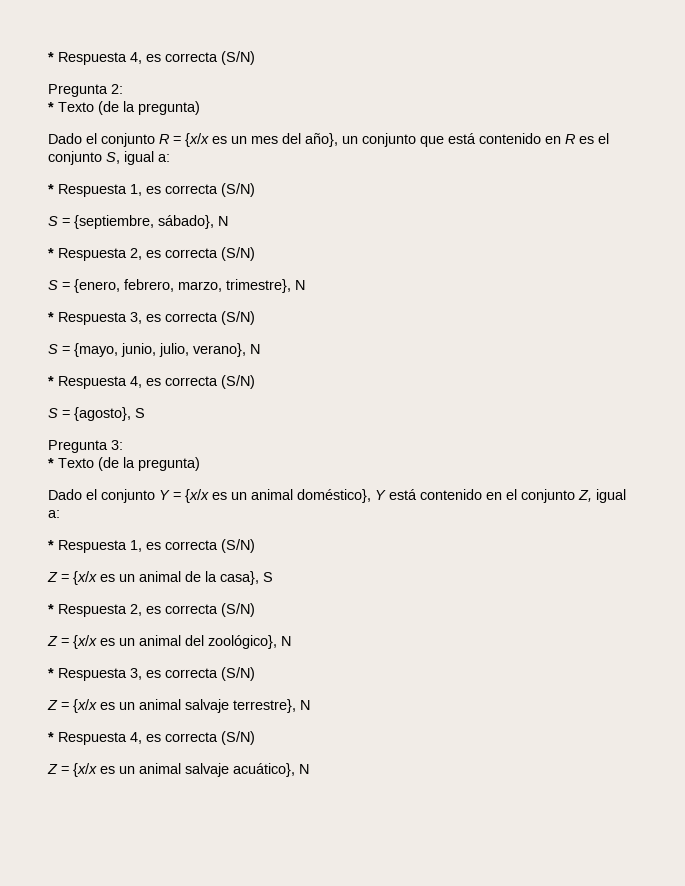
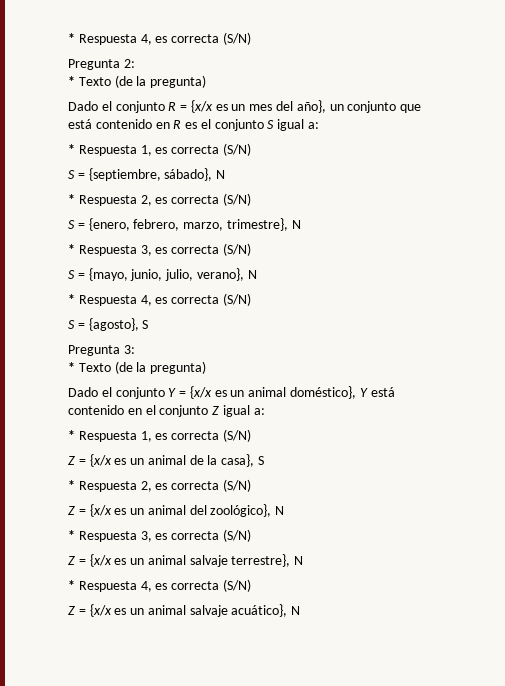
[106,152,120,164] S, -> [267,120,275,129] S
[578,490,592,502] Z, -> [212,406,220,415] Z

